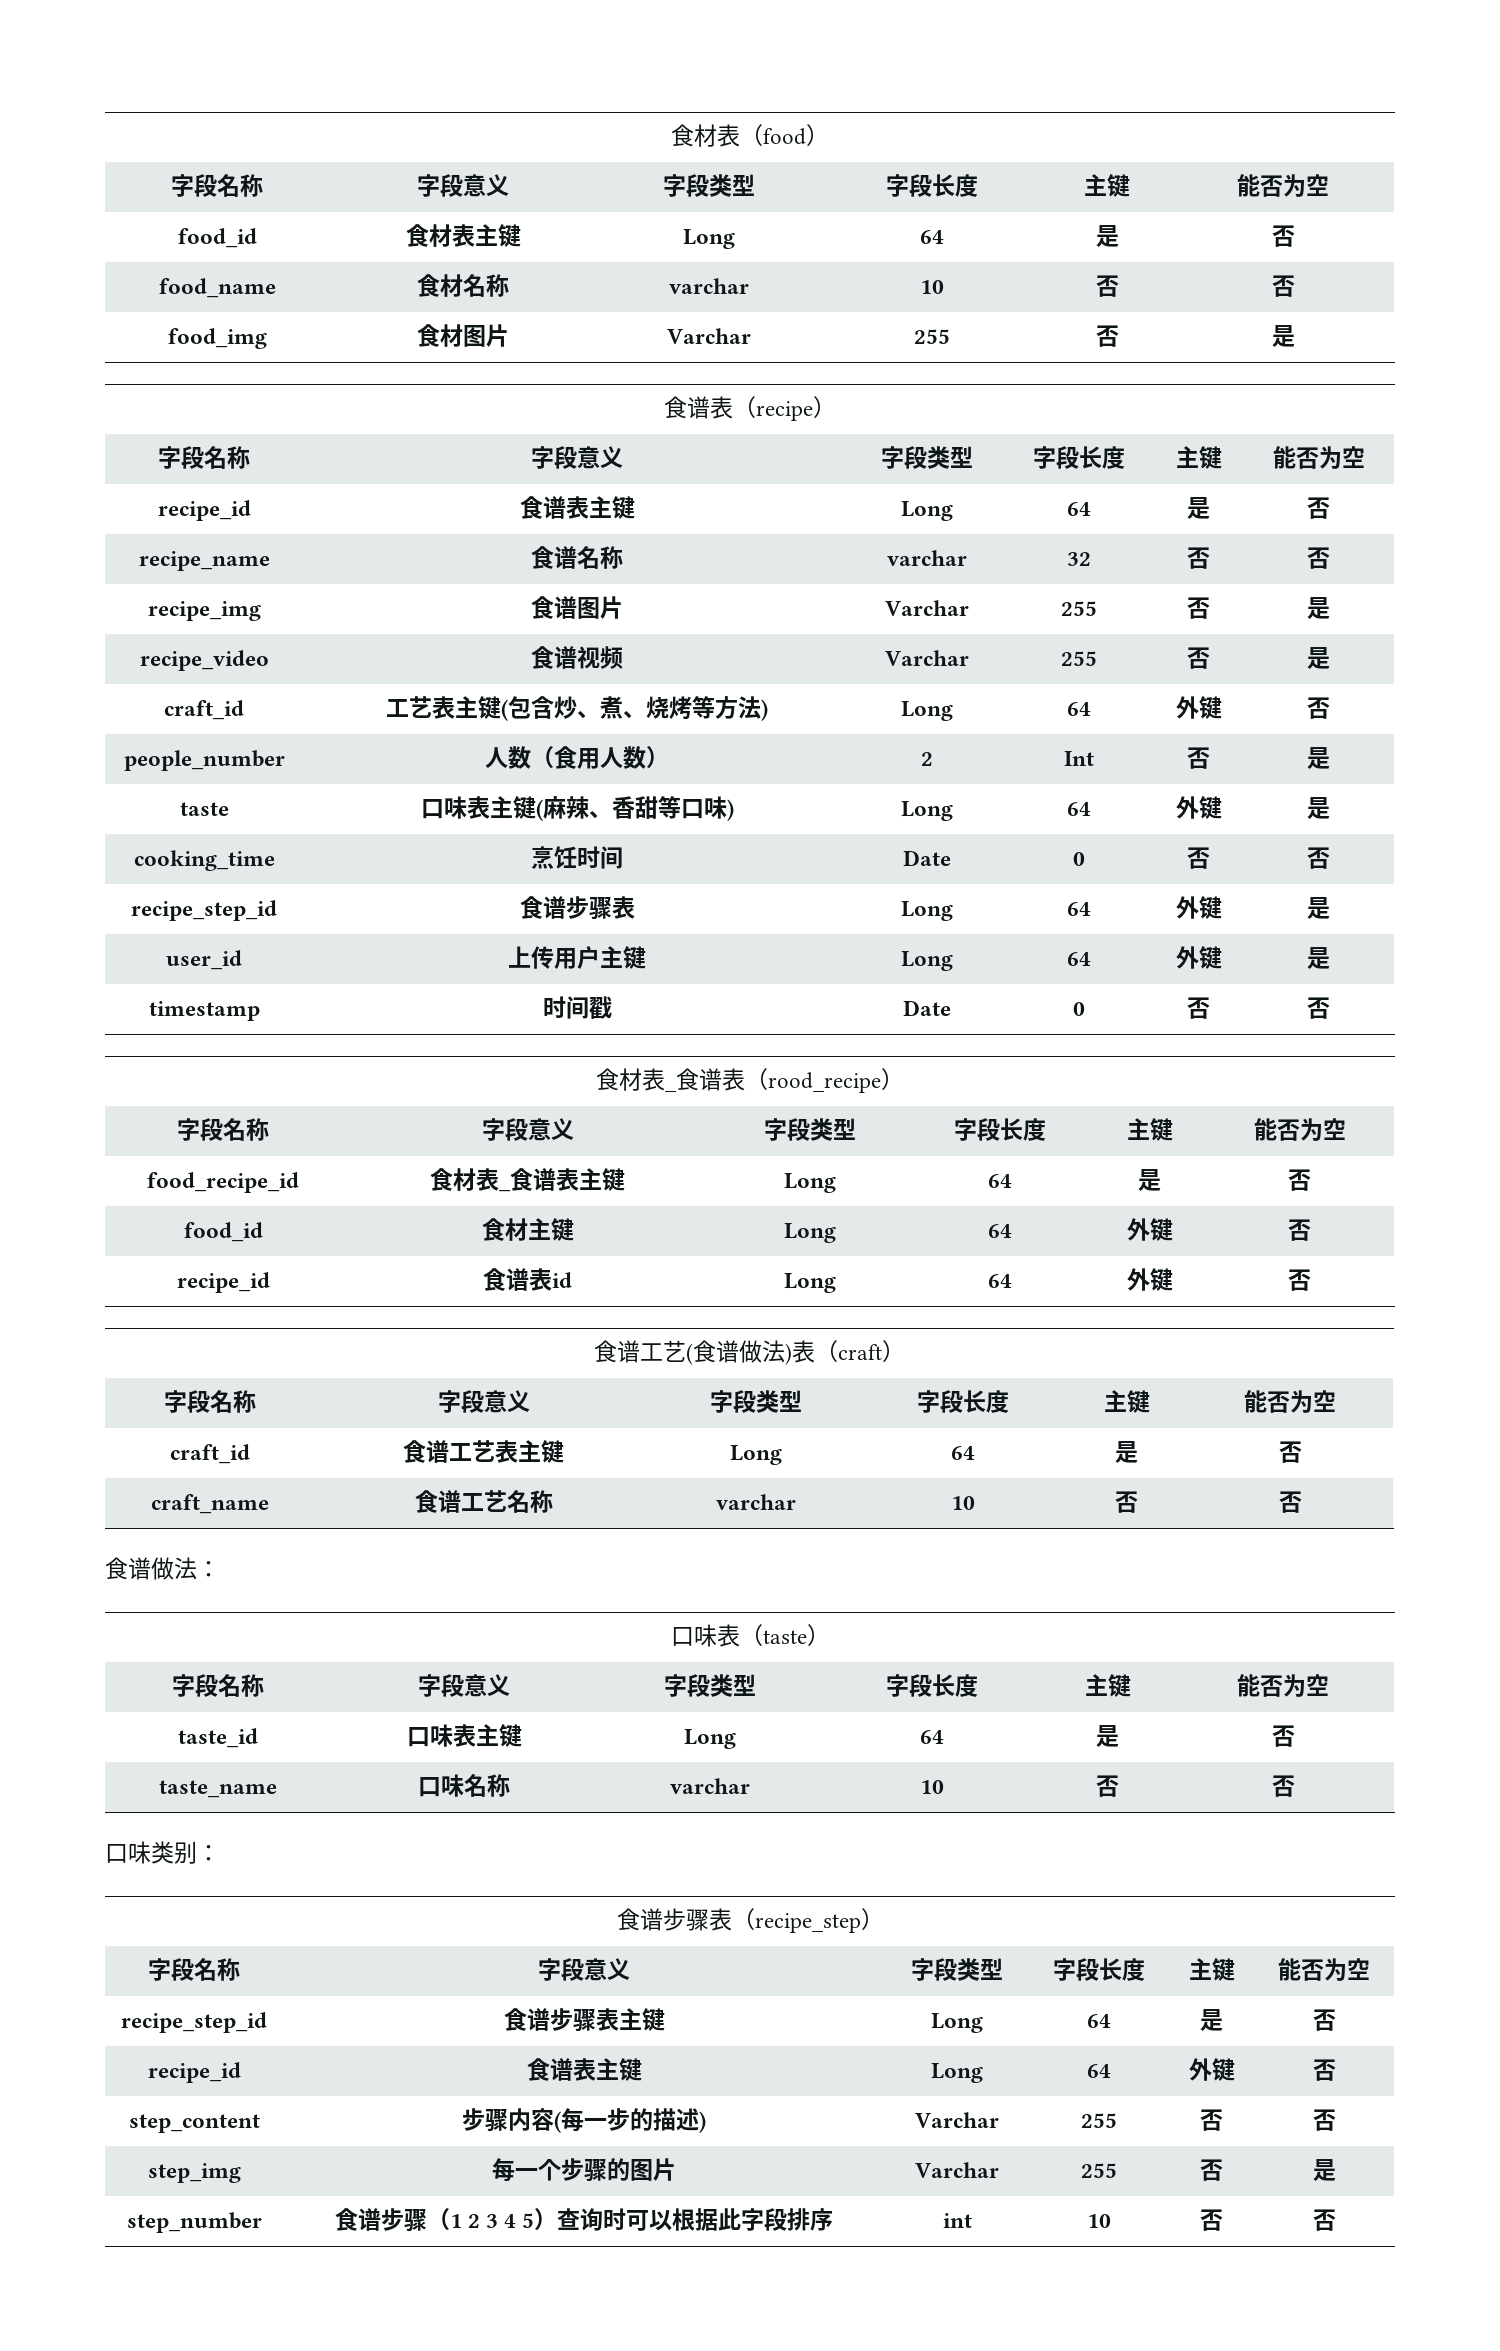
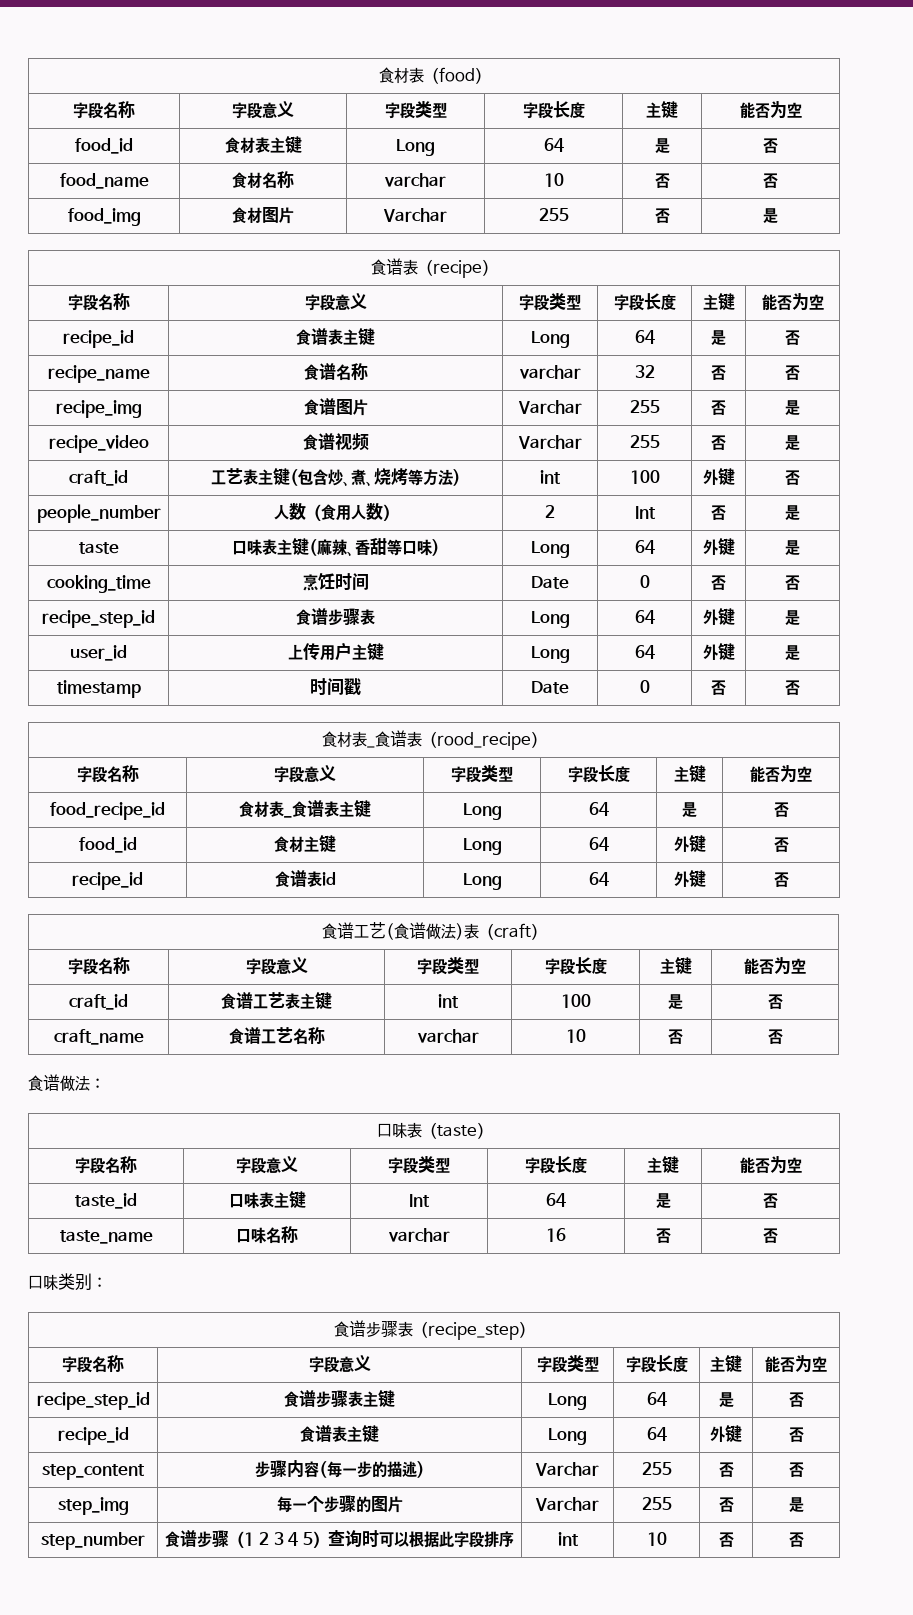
[901,701,953,721] [1066,702,1091,716] Long | 64 -> [540,470,561,484] [629,470,660,484] int | 100
[730,1445,782,1465] [951,1446,975,1460] Long | 64 -> [438,994,459,1008] [560,994,591,1008] int | 100
[683,1729,736,1749] Long -> [409,1194,430,1207] Int
[920,1780,944,1794] 10 -> [546,1228,566,1242] 16

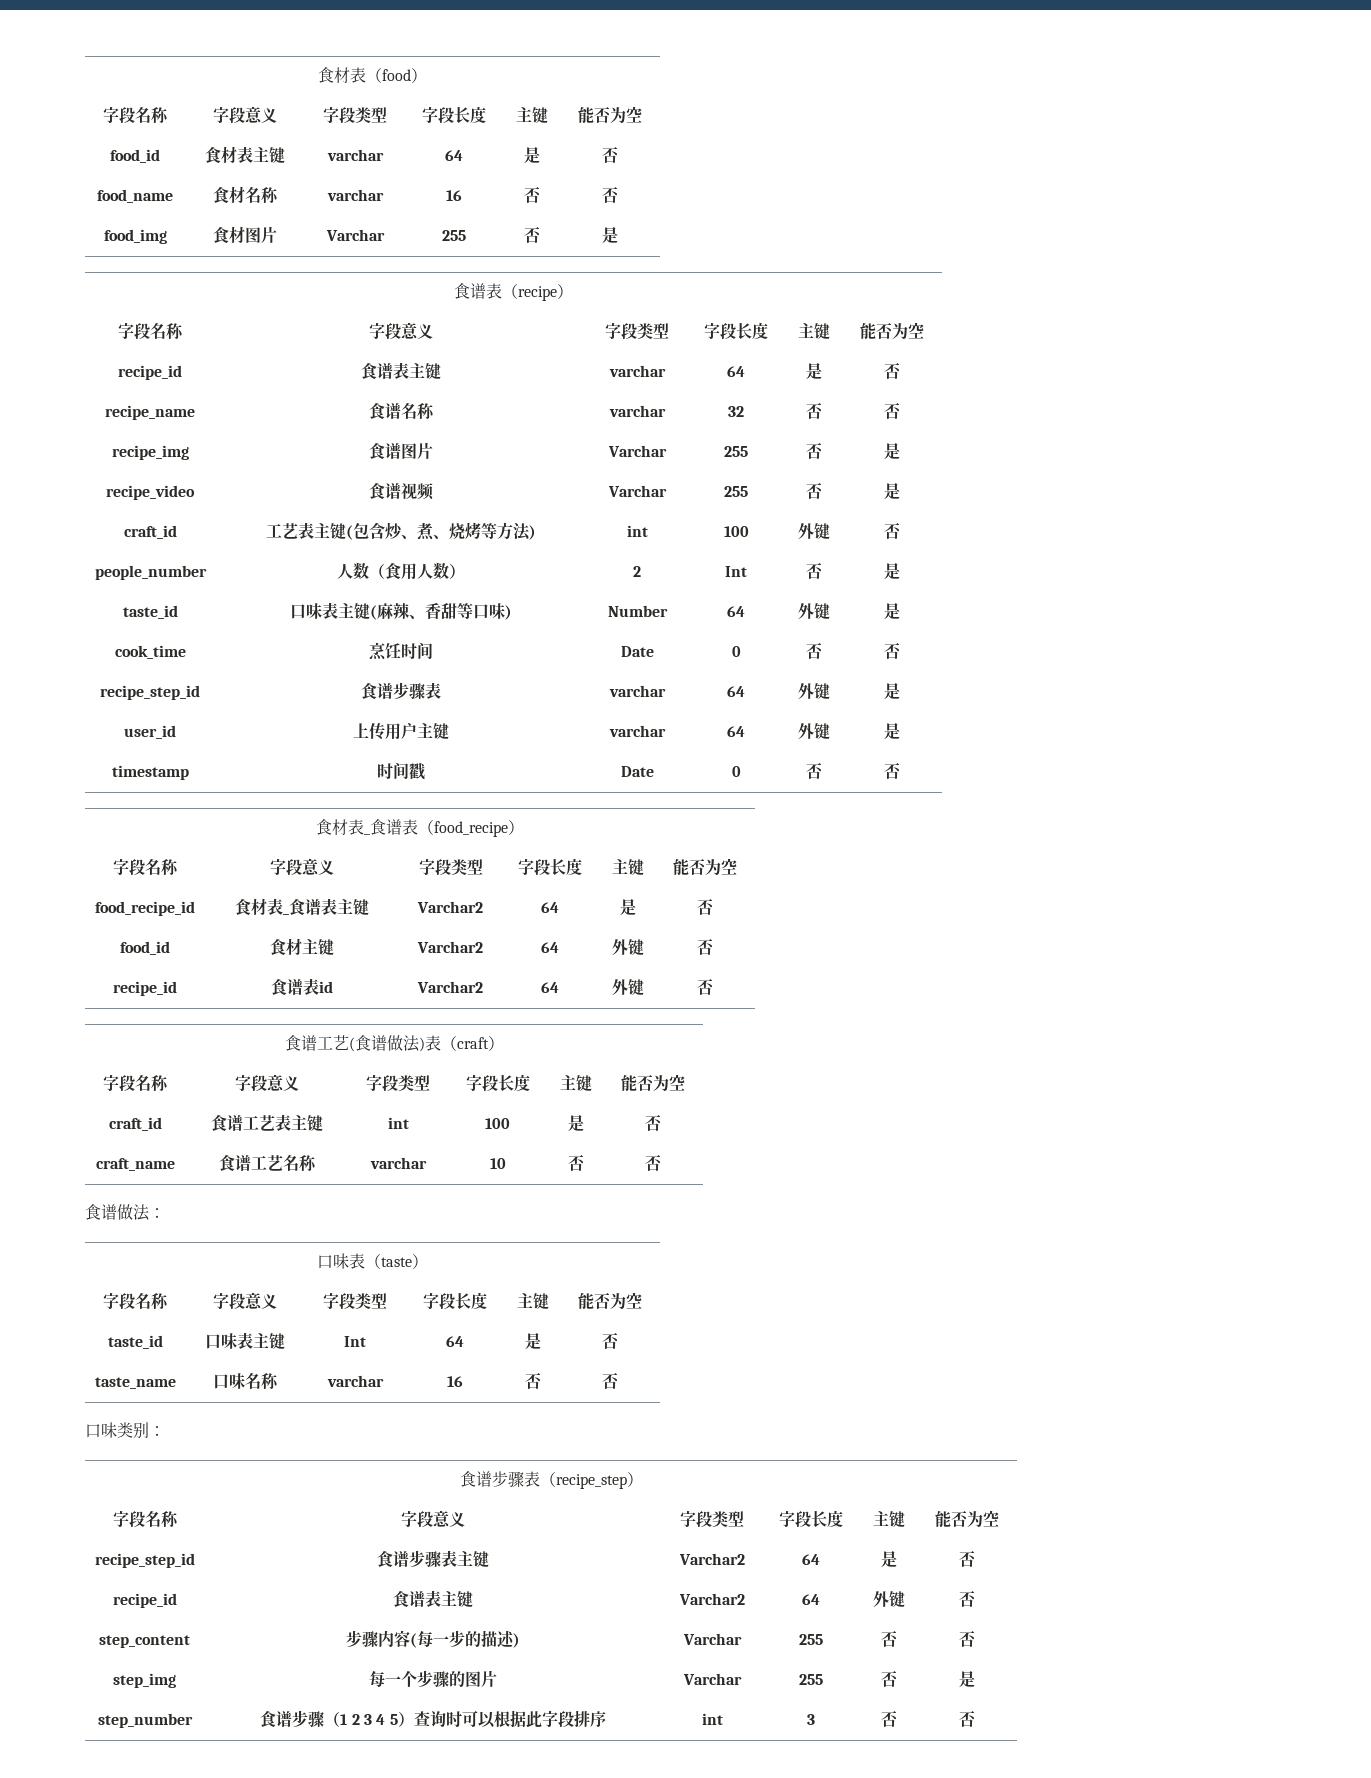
[396,139,435,156] Long -> [326,149,384,161] varchar
[543,173,564,187] 10 -> [446,190,462,201] 16
[530,331,570,348] Long -> [608,365,666,377] varchar
[78,542,119,554] taste -> [122,605,178,619] taste_id
[530,541,570,558] [634,540,655,554] [702,538,735,556] [785,540,800,556] [46,575,151,593] Long | 64 | 外键 | 是 // cooking_time -> [607,605,668,617] [727,606,745,617] [797,603,830,619] [883,603,900,619] [114,645,186,659] Number | 64 | 外键 | 是 // cook_time
[530,611,570,628] Long -> [608,685,666,697] varchar
[530,646,570,663] Long -> [608,725,666,737] varchar
[437,732,531,750] rood_recipe -> [434,821,508,837] food_recipe
[462,803,502,820] Long -> [417,901,483,913] Varchar2
[462,838,502,855] Long -> [417,941,483,953] Varchar2
[462,873,502,890] Long -> [417,981,483,993] Varchar2
[548,1393,587,1410] Long -> [678,1553,745,1565] Varchar2
[548,1428,587,1445] Long -> [678,1593,745,1605] Varchar2
[646,1532,667,1546] 10 -> [807,1714,815,1725] 3

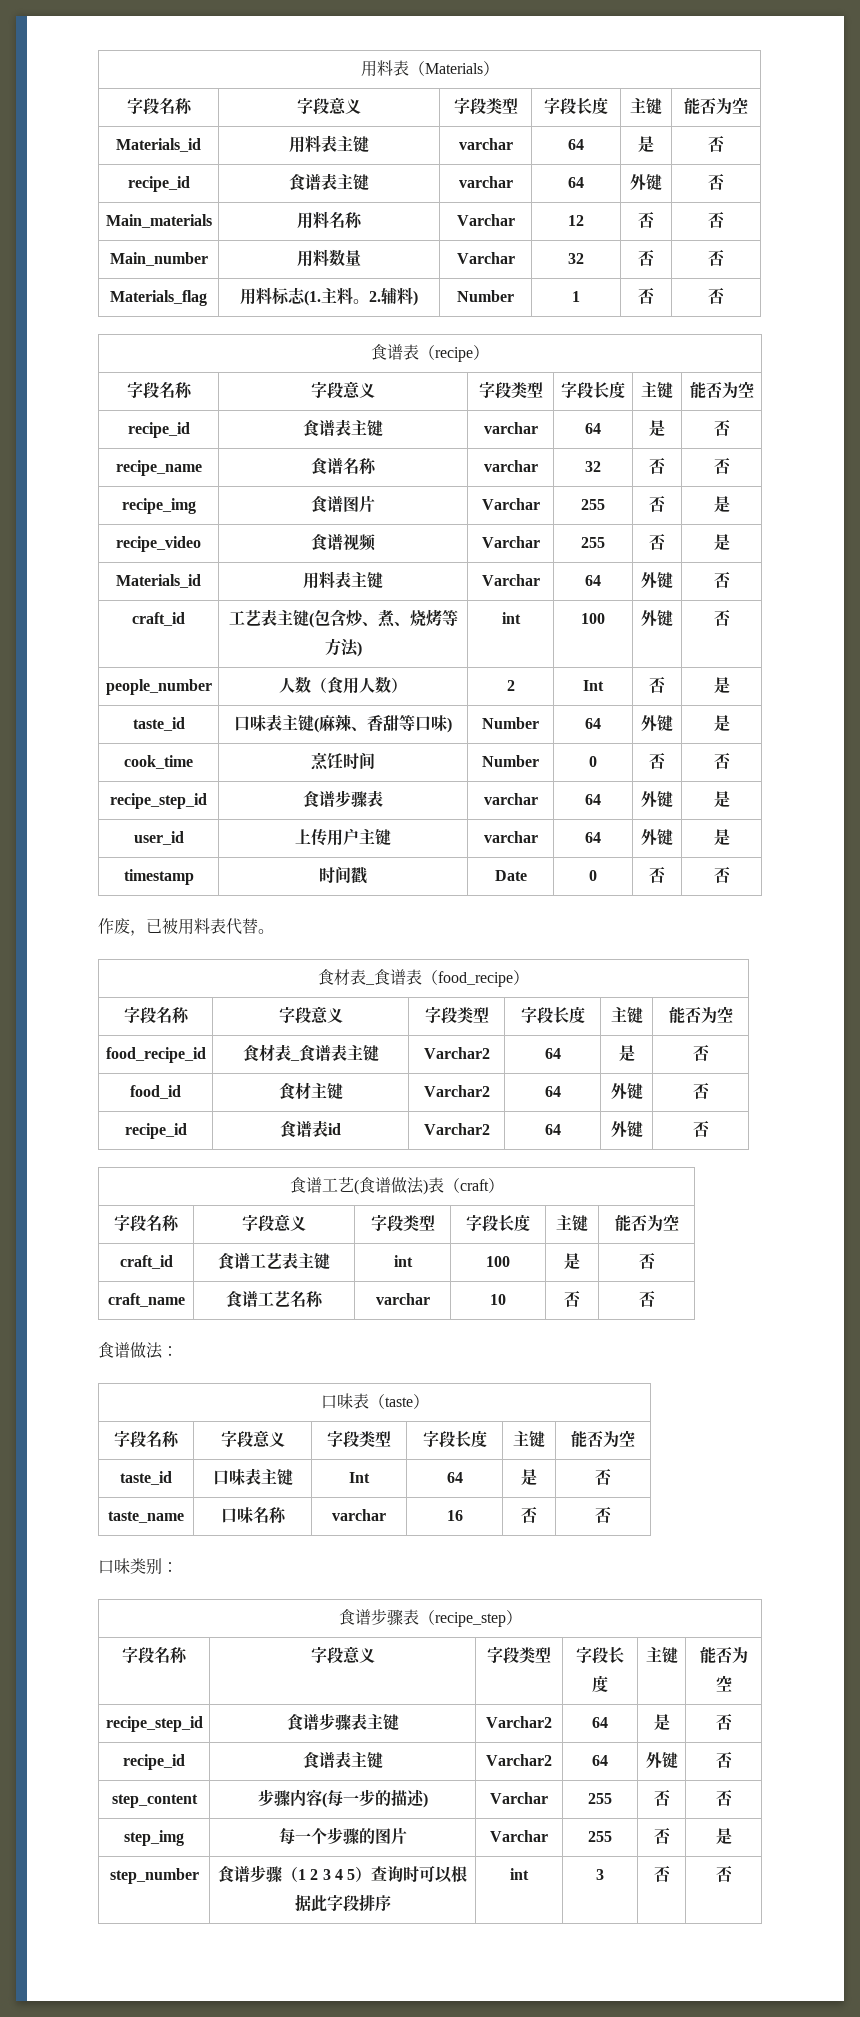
[318,67,411,84] 食材表（food -> [360,60,483,77] 用料表（Materials
[110,149,160,163] [205,146,285,164] [326,149,384,161] [445,150,463,161] [523,147,540,163] [601,146,618,163] [97,189,173,203] [213,186,279,204] [326,189,384,201] [446,190,462,201] [523,186,540,203] [601,186,618,203] [103,229,167,244] [213,226,277,244] [325,229,385,241] [442,230,466,241] [523,226,540,243] [601,227,618,243] food_id | 食材表主键 | varchar | 64 | 是 | 否 // food_name | 食材名称 | varchar | 16 | 否 | 否 // food_img | 食材图片 | Varchar | 255 | 否 | 是 -> [116,138,201,152] [289,135,369,153] [458,138,513,150] [568,139,584,150] [638,136,654,152] [708,135,724,152] [127,176,190,192] [289,173,369,191] [458,176,513,188] [568,177,584,188] [630,174,662,190] [708,173,724,190] [105,214,212,228] [297,211,363,229] [456,214,515,226] [568,215,584,226] [638,211,654,228] [708,211,724,228] [109,252,208,266] [297,249,361,267] [456,252,515,264] [568,253,584,264] [638,249,654,266] [708,249,724,266] [110,290,207,306] [240,287,418,306] [457,290,514,302] [572,291,580,302] [638,287,654,304] [708,287,724,304] Materials_id | 用料表主键 | varchar | 64 | 是 | 否 // recipe_id | 食谱表主键 | varchar | 64 | 外键 | 否 // Main_materials | 用料名称 | Varchar | 12 | 否 | 否 // Main_number | 用料数量 | Varchar | 32 | 否 | 否 // Materials_flag | 用料标志(1.主料。2.辅料) | Number | 1 | 否 | 否
(900, 491) none -> [116,574,201,588] [303,571,383,589] [481,574,540,586] [585,575,601,586] [641,572,673,588] [713,571,730,588] // Materials_id | 用料表主键 | Varchar | 64 | 外键 | 否
[620,646,654,657] Date -> [482,755,539,767] Number
(900, 770) none -> [98,918,274,936] // 作废，已被用料表代替。

